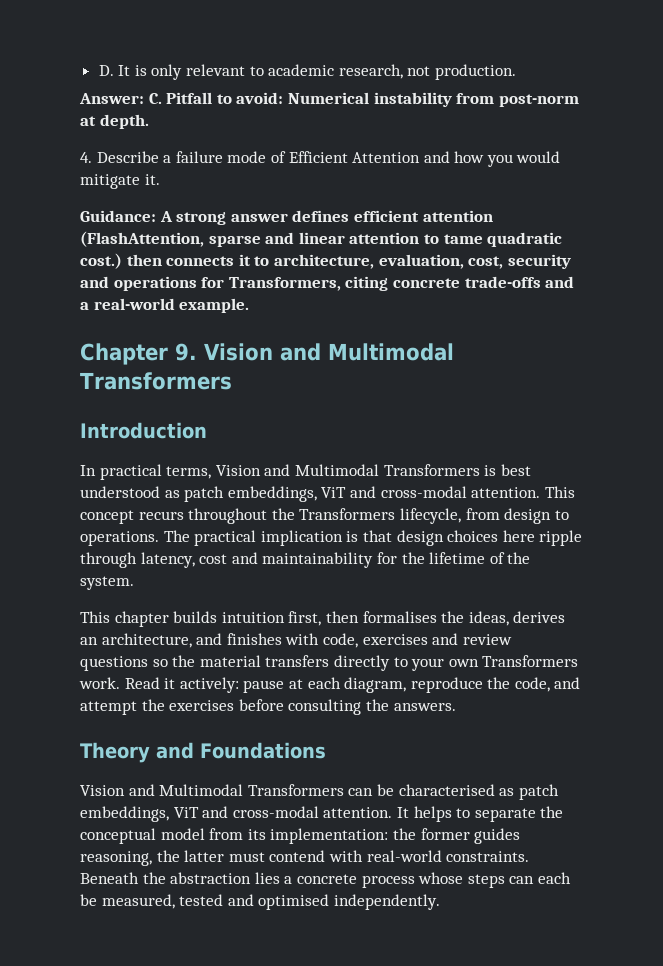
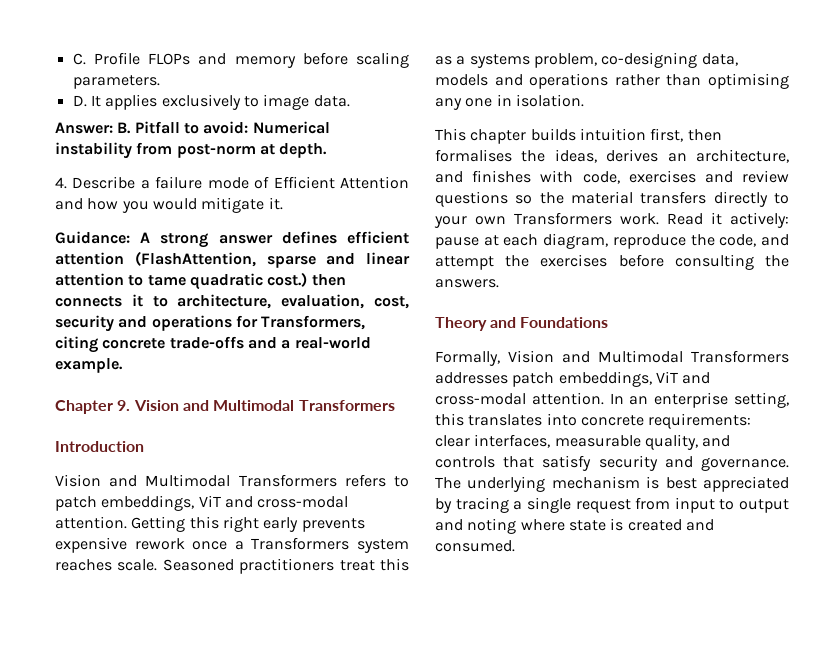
[98,64,517,80] D. It is only relevant to academic research, not production. -> [72,52,409,68] [72,75,160,89] [72,94,350,110] C. Profile FLOPs and memory before scaling parameters. // D. It applies exclusively to image data.
[148,93,162,104] C. -> [117,122,132,134] B.
[80,464,531,480] [80,486,575,502] [80,508,569,524] [80,530,583,546] [80,552,531,568] [80,576,134,590] In practical terms, Vision and Multimodal Transformers is best understood as patch embeddings, ViT and cross-modal attention. This concept recurs throughout the Transformers lifecycle, from design to operations. The practical implication is that design choices here ripple through latency, cost and maintainability for the lifetime of the system. -> [55,474,409,487] [55,495,349,511] [55,516,365,532] [55,537,409,553] [55,558,410,574] [435,52,738,68] [435,73,789,89] [435,94,584,110] Vision and Multimodal Transformers refers to patch embeddings, ViT and cross-modal attention. Getting this right early prevents expensive rework once a Transformers system reaches scale. Seasoned practitioners treat this as a systems problem, co-designing data, models and operations rather than optimising any one in isolation.
[80,784,559,800] [80,806,564,822] [80,828,521,844] [80,850,530,866] [80,872,571,888] [80,894,440,910] Vision and Multimodal Transformers can be characterised as patch embeddings, ViT and cross-modal attention. It helps to separate the conceptual model from its implementation: the former guides reasoning, the latter must contend with real-world constraints. Beneath the abstraction lies a concrete process whose steps can each be measured, tested and optimised independently. -> [435,350,789,366] [435,371,711,387] [435,392,789,408] [435,413,752,429] [435,434,731,450] [435,455,789,471] [435,476,789,492] [435,497,789,513] [435,518,714,534] [435,540,515,552] Formally, Vision and Multimodal Transformers addresses patch embeddings, ViT and cross-modal attention. In an enterprise setting, this translates into concrete requirements: clear interfaces, measurable quality, and controls that satisfy security and governance. The underlying mechanism is best appreciated by tracing a single request from input to output and noting where state is created and consumed.

